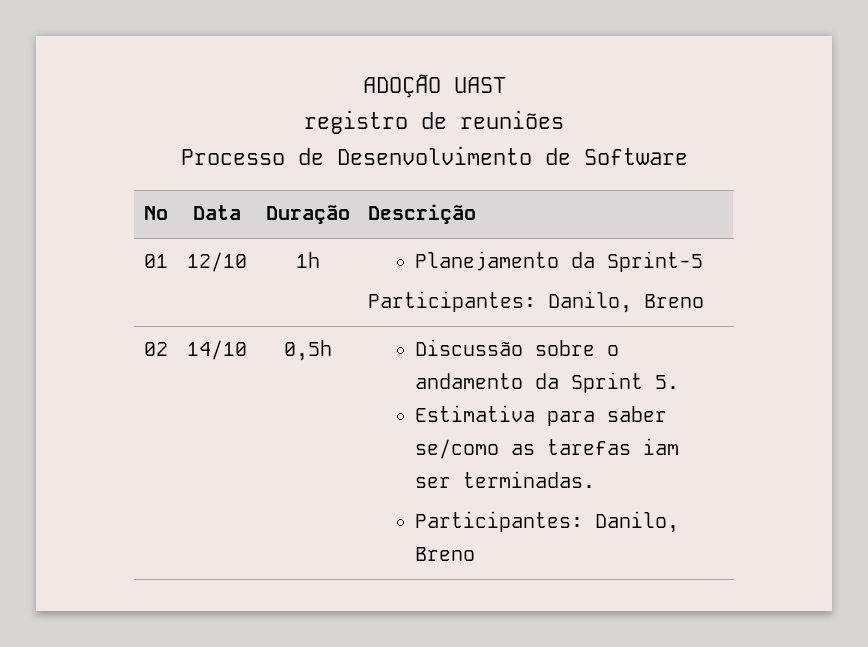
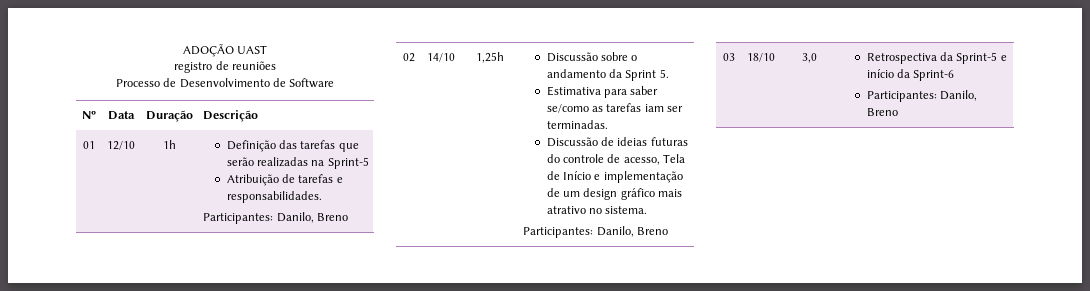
[414,251,703,272] Planejamento da Sprint-5 -> [226,140,359,152] [226,157,369,169] [226,174,343,186] [226,191,322,203] Definição das tarefas que serão realizadas na Sprint-5 // Atribuição de tarefas e responsabilidades.
[284,340,332,361] 0,5h -> [475,52,504,63] 1,25h
(595, 479) none -> [546,137,688,147] [546,154,686,165] [546,171,683,183] [546,188,683,200] [546,206,648,214] [523,226,668,238] [723,53,735,61] [747,53,775,62] [802,53,817,63] [866,52,1007,64] [866,69,955,81] // Discussão de ideias futuras do controle de acesso, Tela de Início e implementação de um design gráfico mais atrativo no sistema. // Participantes: Danilo, Breno // 03 | 18/10 | 3,0 | Retrospectiva da Sprint-5 e início da Sprint-6

